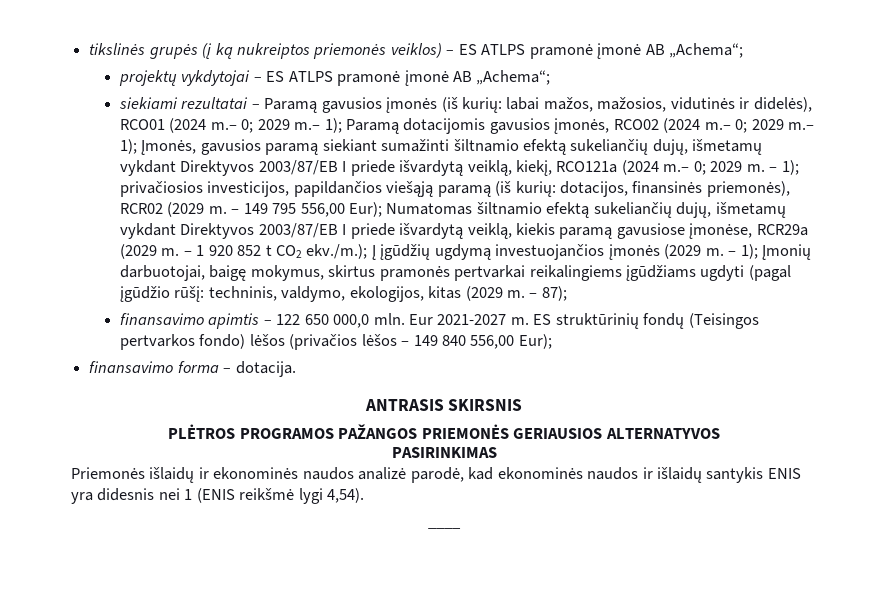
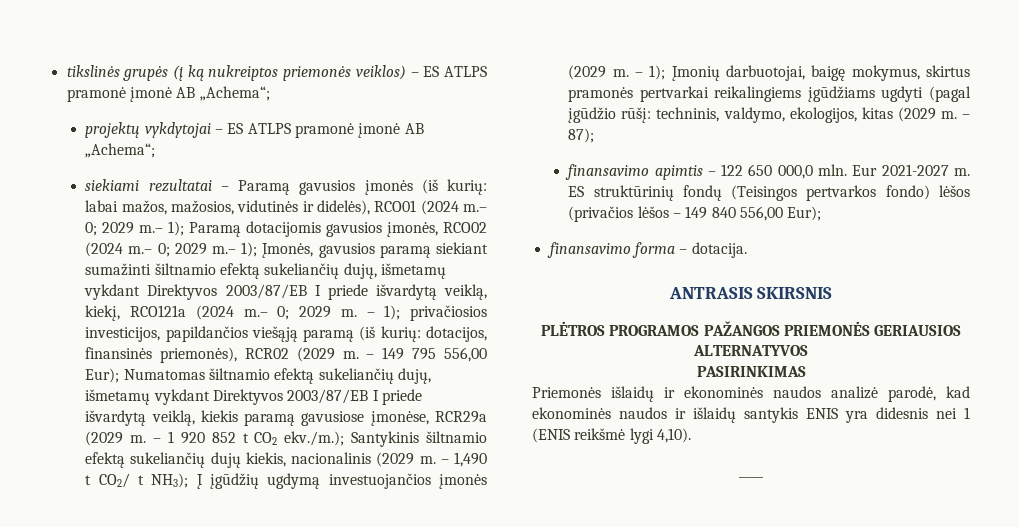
(368, 251) none -> [351,431,487,447] [85,452,487,468] [85,473,189,488] Santykinis šiltnamio efektą sukeliančių dujų kiekis, nacionalinis (2029 m. – 1,490 t CO2/ t NH3);
[327,488,365,503] 4,54). -> [656,428,691,443] 4,10).

